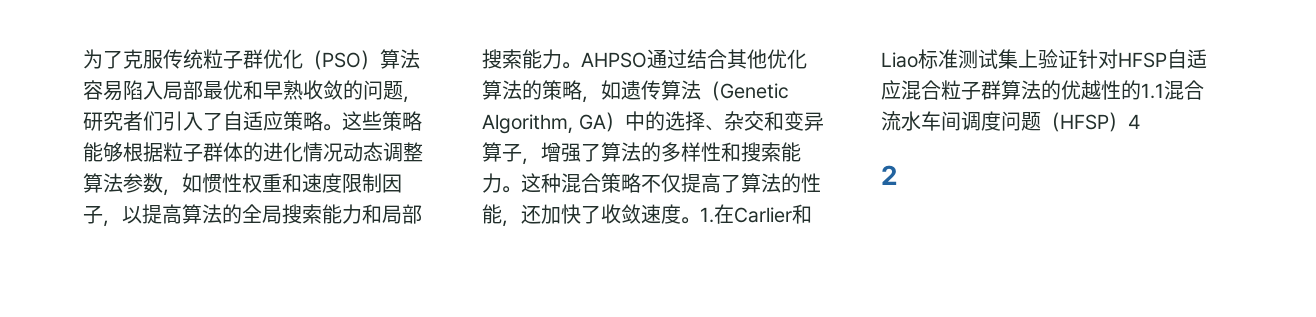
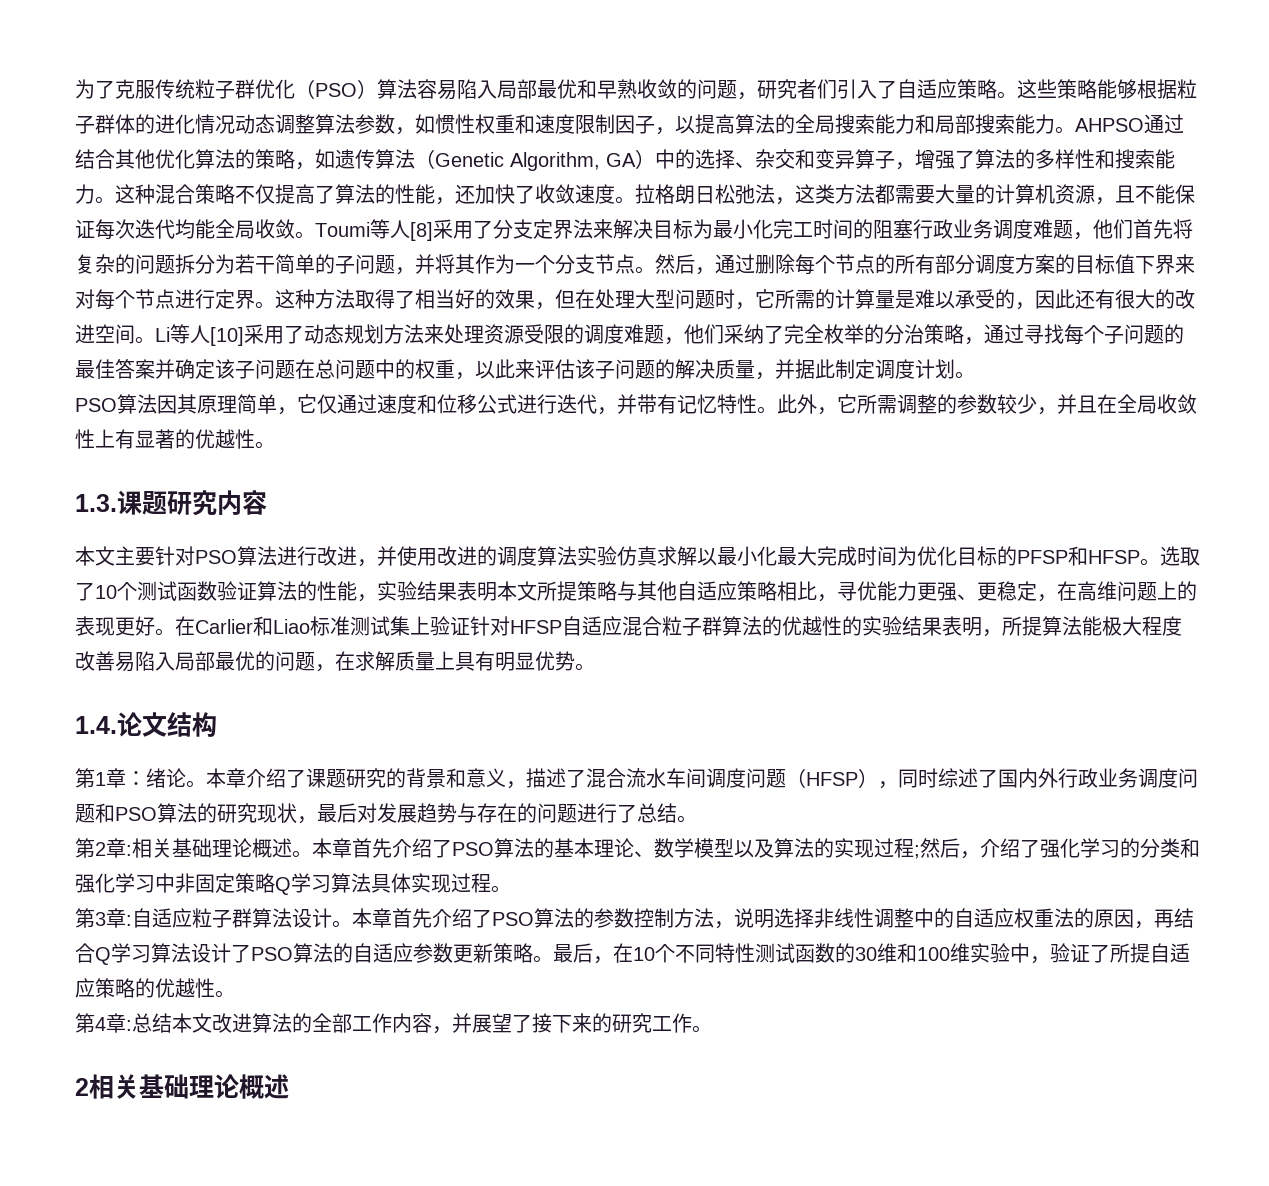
[700,207,714,223] 1. -> [635,184,1195,205] [75,219,1193,241] [75,254,1195,275] [75,289,1195,310] [75,324,1184,346] [75,359,975,380] [75,394,1197,415] [75,429,275,449] [75,490,267,516] [75,546,1200,567] [75,581,1197,602] [75,616,175,636] 拉格朗日松弛法，这类方法都需要大量的计算机资源，且不能保证每次迭代均能全局收敛。Toumi等人[8]采用了分支定界法来解决目标为最小化完工时间的阻塞行政业务调度难题，他们首先将复杂的问题拆分为若干简单的子问题，并将其作为一个分支节点。然后，通过删除每个节点的所有部分调度方案的目标值下界来对每个节点进行定界。这种方法取得了相当好的效果，但在处理大型问题时，它所需的计算量是难以承受的，因此还有很大的改进空间。Li等人[10]采用了动态规划方法来处理资源受限的调度难题，他们采纳了完全枚举的分治策略，通过寻找每个子问题的最佳答案并确定该子问题在总问题中的权重，以此来评估该子问题的解决质量，并据此制定调度计划。 // PSO算法因其原理简单，它仅通过速度和位移公式进行迭代，并带有记忆特性。此外，它所需调整的参数较少，并且在全局收敛性上有显著的优越性。 // 1.3.课题研究内容 // 本文主要针对PSO算法进行改进，并使用改进的调度算法实验仿真求解以最小化最大完成时间为优化目标的PFSP和HFSP。选取了10个测试函数验证算法的性能，实验结果表明本文所提策略与其他自适应策略相比，寻优能力更强、更稳定，在高维问题上的表现更好。
[1141,83,1164,99] 1.1 -> [862,616,1182,637] [75,651,595,672] [75,712,217,737] [75,768,586,789] 实验结果表明，所提算法能极大程度改善易陷入局部最优的问题，在求解质量上具有明显优势。 // 1.4.论文结构 // 第1章：绪论。本章介绍了课题研究的背景和意义，描述了
[1128,114,1140,129] [881,165,897,185] 4 // 2 -> [878,768,1198,789] [75,803,697,824] [75,838,1200,859] [75,873,511,895] [75,908,1194,929] [75,943,1190,965] [75,978,235,998] [75,1013,712,1034] [75,1074,289,1099] ，同时综述了国内外行政业务调度问题和PSO算法的研究现状，最后对发展趋势与存在的问题进行了总结。 // 第2章:相关基础理论概述。本章首先介绍了PSO算法的基本理论、数学模型以及算法的实现过程;然后，介绍了强化学习的分类和强化学习中非固定策略Q学习算法具体实现过程。 // 第3章:自适应粒子群算法设计。本章首先介绍了PSO算法的参数控制方法，说明选择非线性调整中的自适应权重法的原因，再结合Q学习算法设计了PSO算法的自适应参数更新策略。最后，在10个不同特性测试函数的30维和100维实验中，验证了所提自适应策略的优越性。 // 第4章:总结本文改进算法的全部工作内容，并展望了接下来的研究工作。 // 2相关基础理论概述

